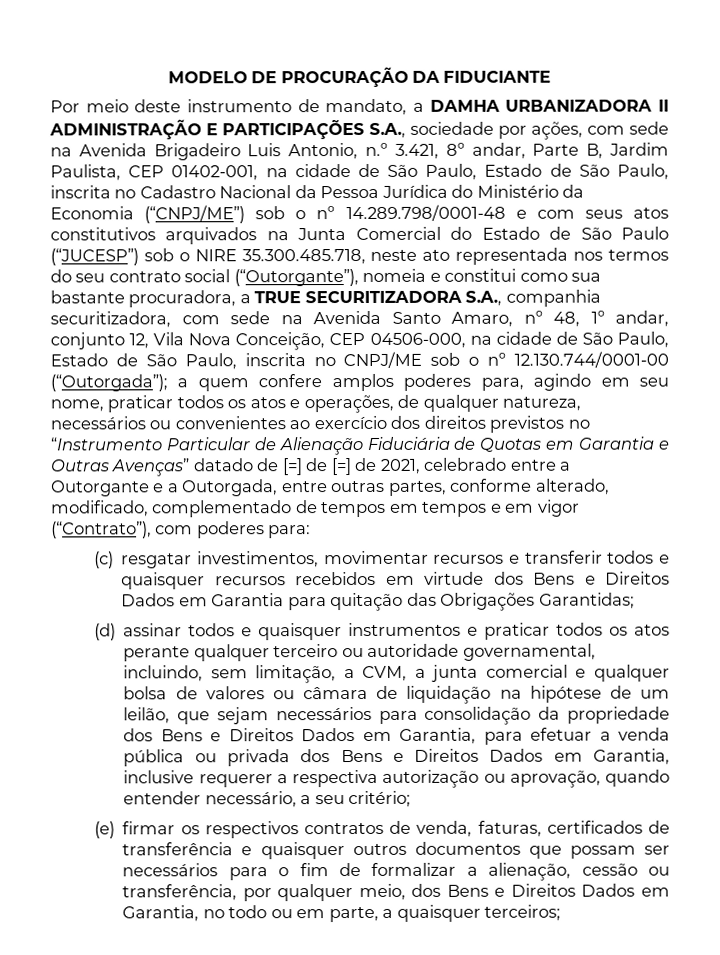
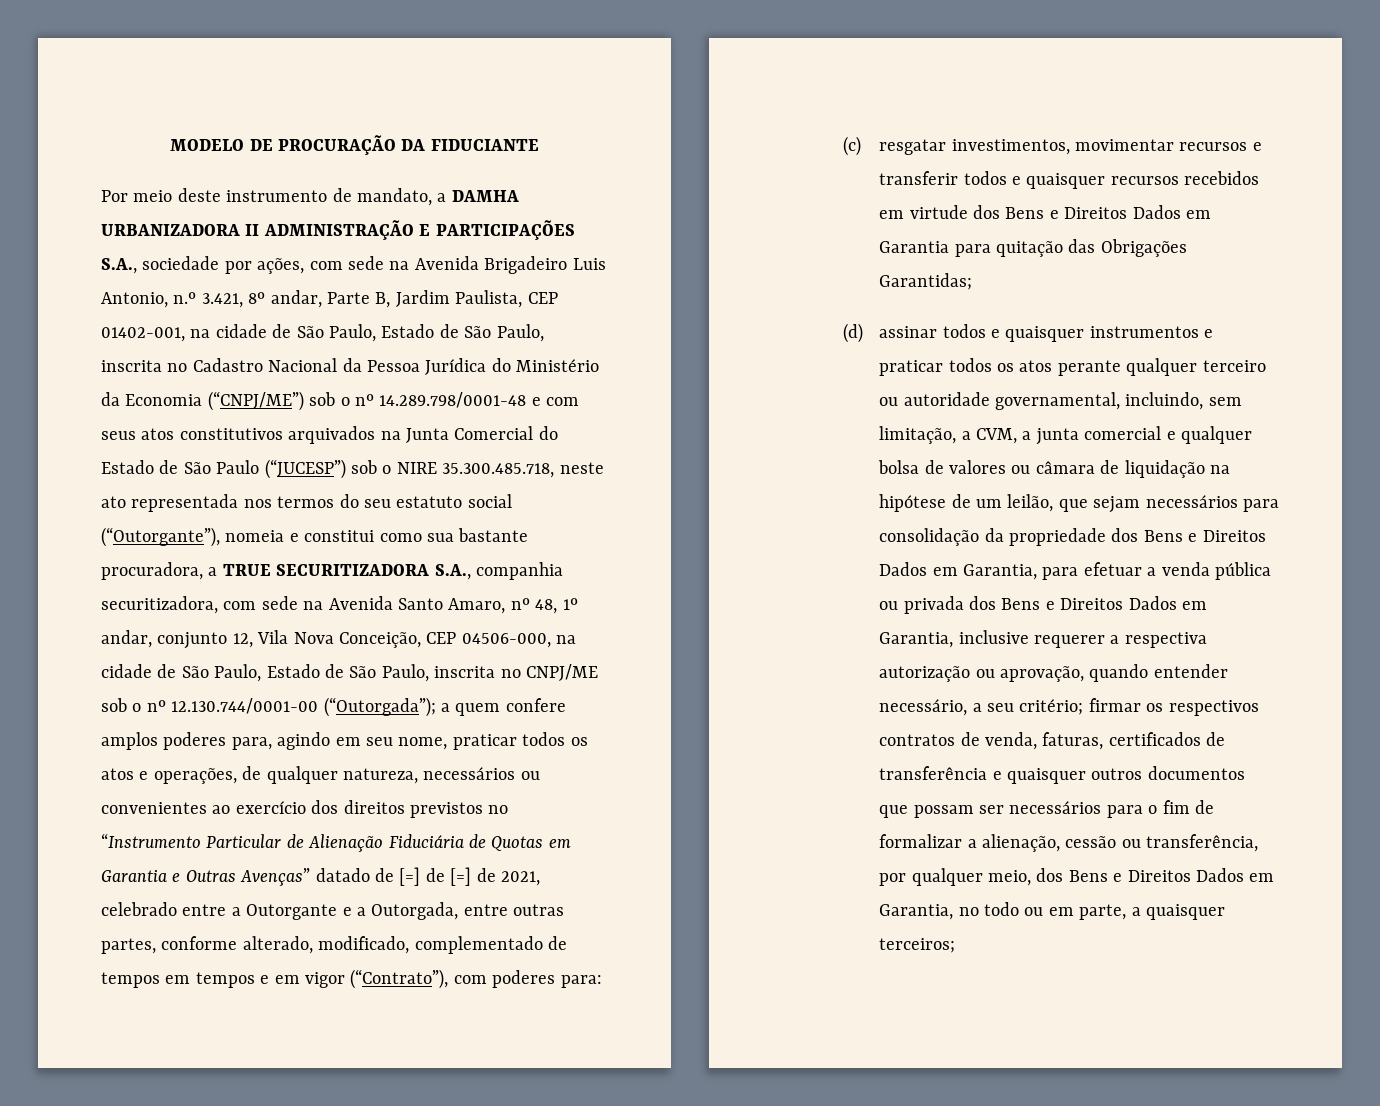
[108,271,181,283] contrato -> [396,496,463,508] estatuto
[94,821,116,839] // (e) -> (1084, 707) none

